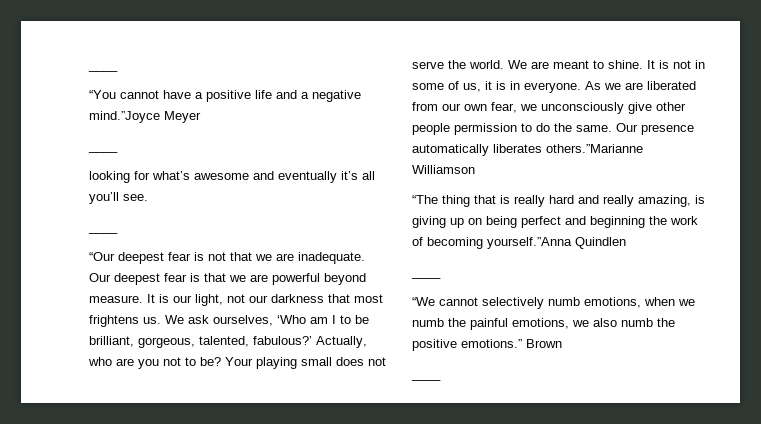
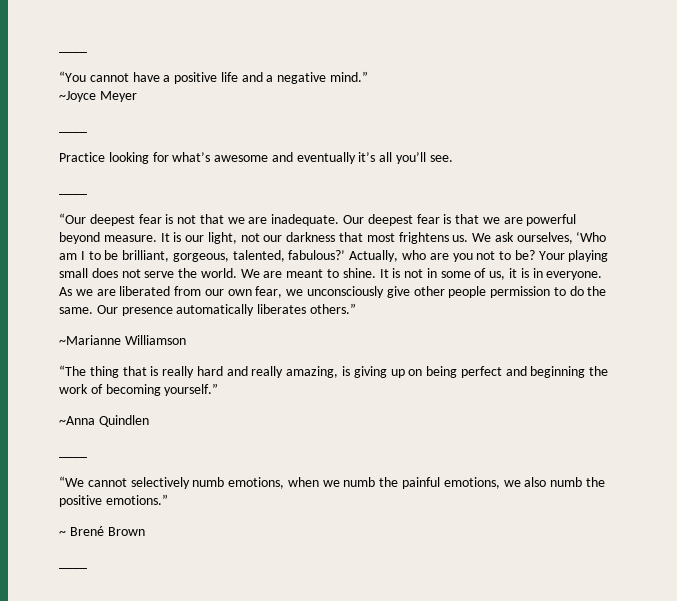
[89,111,160,123] mind.”Joyce -> [330,71,369,82] [59,91,96,102] mind.” // ~Joyce
(118, 151) none -> [59,152,105,162] Practice
[546,144,643,153] others.”Marianne -> [309,303,356,314] [59,335,121,345] others.” // ~Marianne
[487,237,572,249] yourself.”Anna -> [164,383,219,396] [59,416,95,425] yourself.” // ~Anna
(522, 343) none -> [59,526,104,536] // ~ Brené

